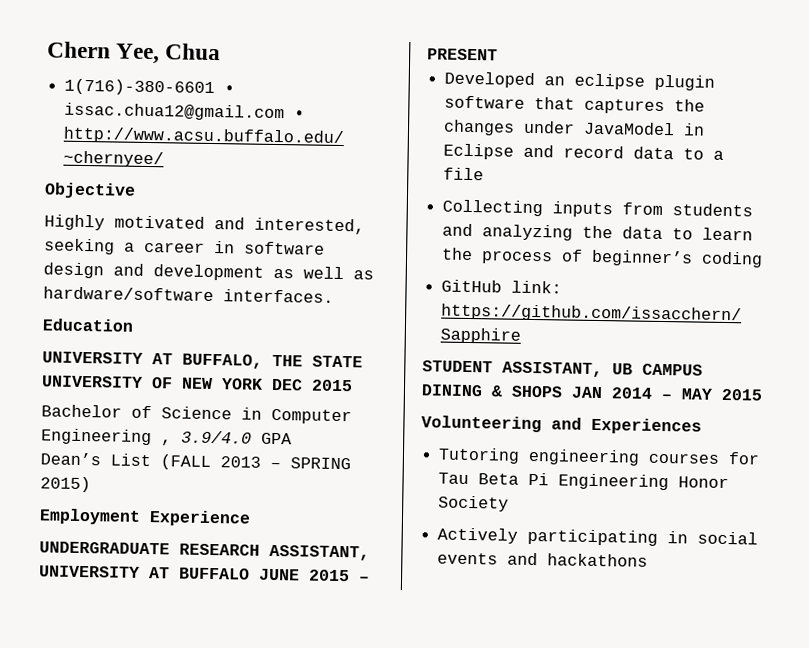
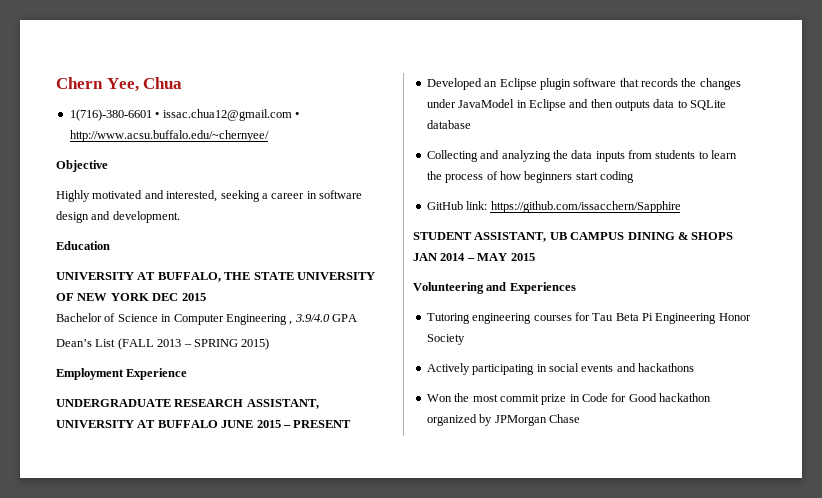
[153,264,374,281] [43,286,334,303] development as well as hardware/software interfaces. -> [112,211,180,223] development.
[574,73,646,90] eclipse -> [499,78,537,90] Eclipse
[584,98,666,115] captures -> [641,78,678,87] records
[563,145,725,160] [443,167,485,181] [442,199,754,218] record data to a file // Collecting inputs from students -> [590,99,727,111] [426,120,471,129] [426,150,478,162] then outputs data to SQLite database // Collecting
(664, 233) none -> [595,150,696,162] inputs from students
[591,249,694,267] beginner’s -> [499,171,598,183] how beginners start
(649, 560) none -> [426,393,712,405] [426,414,580,426] // Won the most commit prize in Code for Good hackathon organized by JPMorgan Chase

